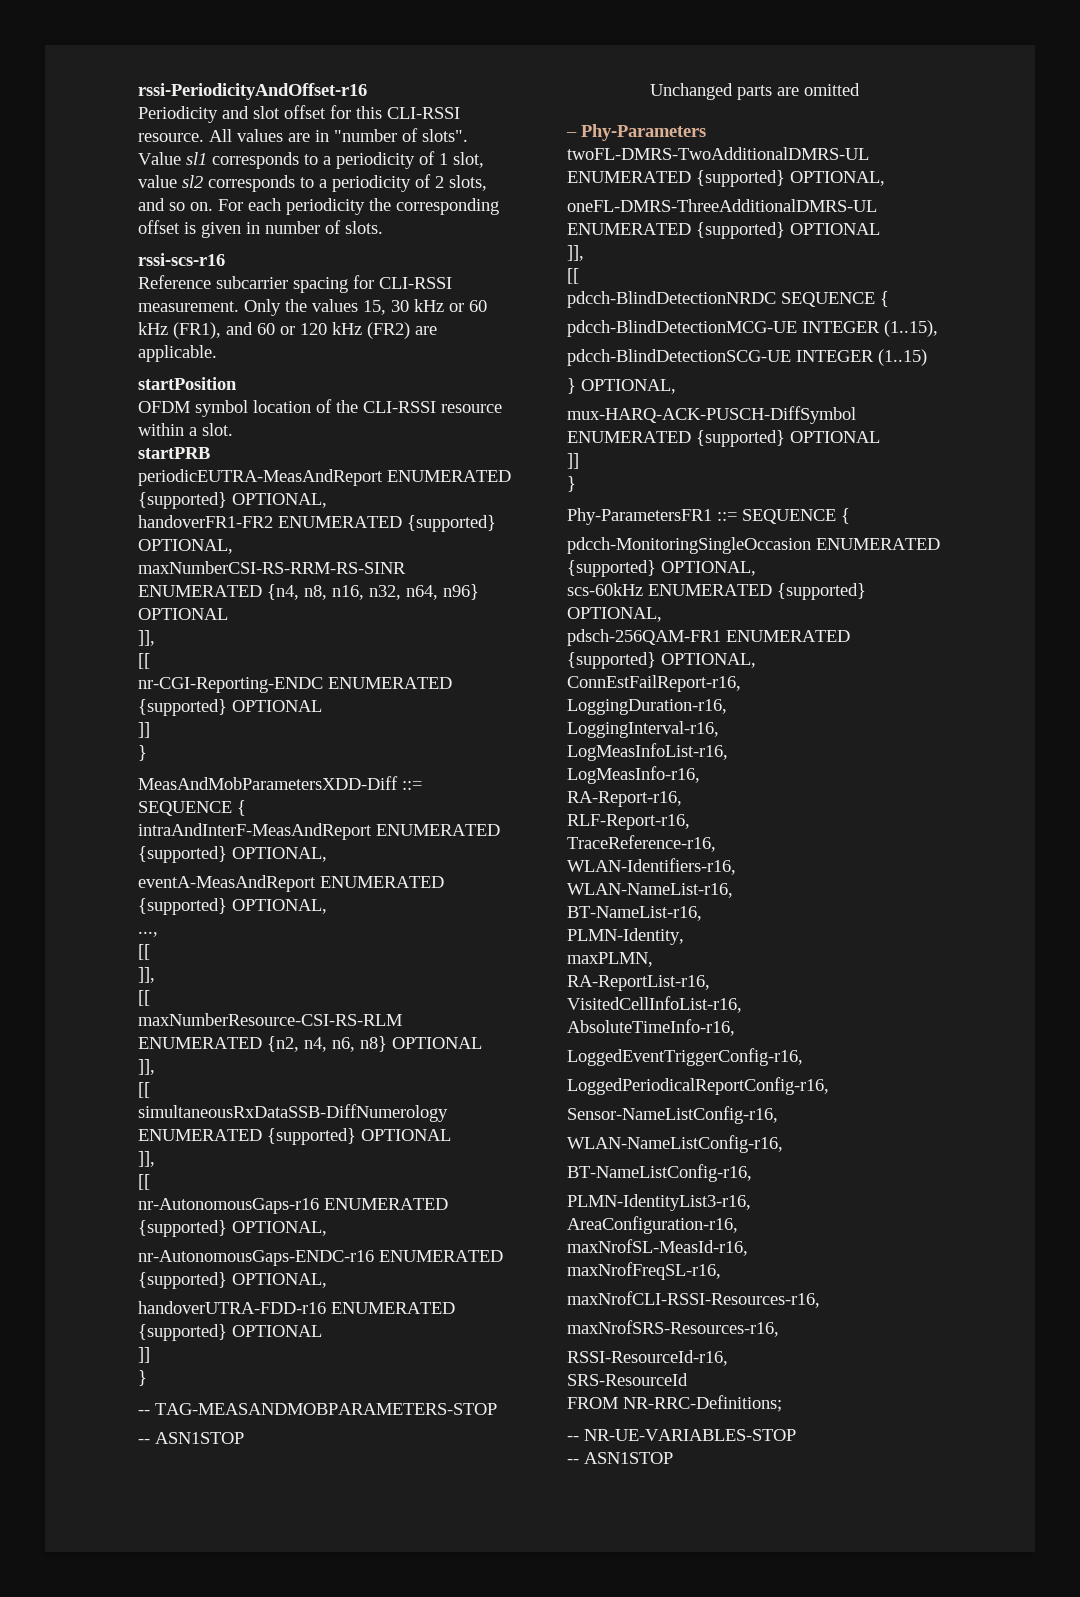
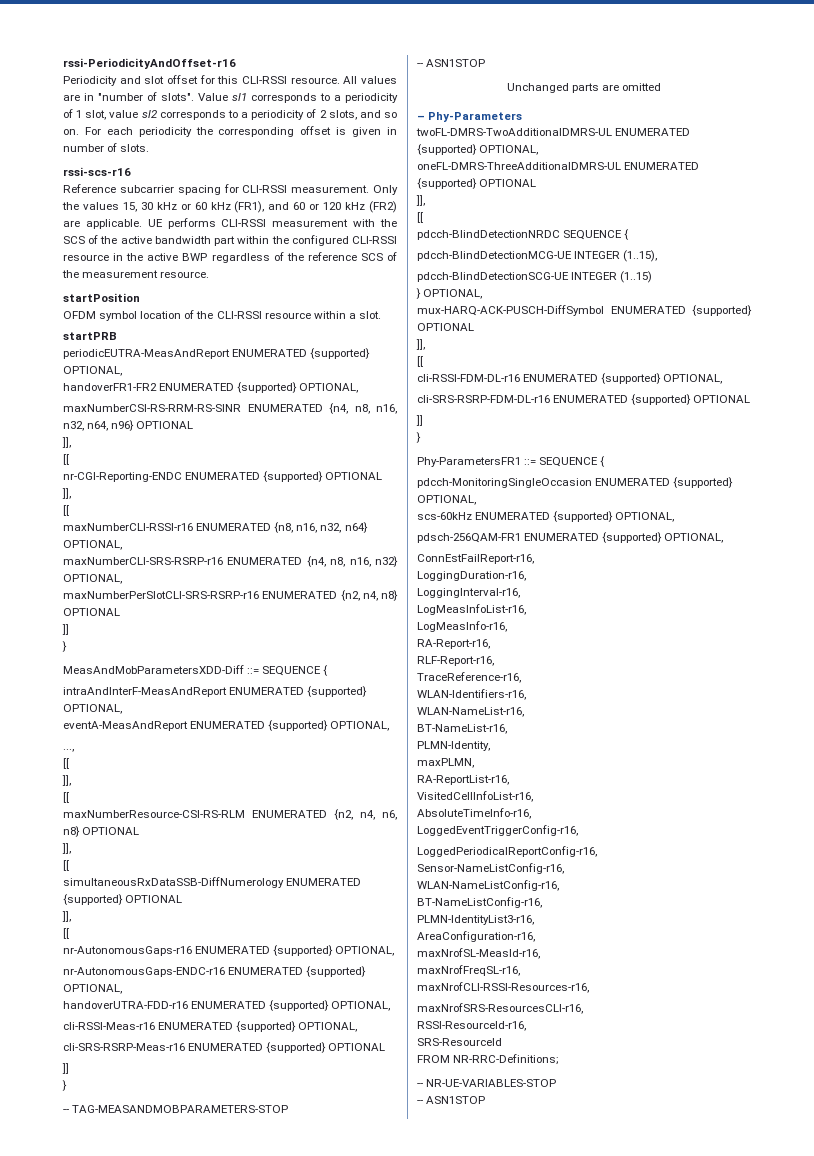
(217, 353) none -> [147,218,397,229] [63,235,397,246] [63,252,397,263] [62,270,210,278] UE performs CLI-RSSI measurement with the SCS of the active bandwidth part within the configured CLI-RSSI resource in the active BWP regardless of the reference SCS of the measurement resource.
(322, 706) none -> [62,488,71,499] [63,505,69,516] [63,522,368,533] [63,540,122,550] [63,556,398,567] [63,574,122,584] [63,590,398,601] [63,608,120,616] // ]], // [[ // maxNumberCLI-RSSI-r16 ENUMERATED {n8, n16, n32, n64} OPTIONAL, // maxNumberCLI-SRS-RSRP-r16 ENUMERATED {n4, n8, n16, n32} OPTIONAL, // maxNumberPerSlotCLI-SRS-RSRP-r16 ENUMERATED {n2, n4, n8} OPTIONAL
(227, 1332) none -> [331,1001,391,1011] [63,1021,358,1032] [63,1042,327,1053] OPTIONAL, // cli-RSSI-Meas-r16 ENUMERATED {supported} OPTIONAL, // cli-SRS-RSRP-Meas-r16 ENUMERATED {supported}
(880, 437) none -> [416,339,425,350] [417,356,423,367] [417,373,723,384] [417,394,751,405] // ]], // [[ // cli-RSSI-FDM-DL-r16 ENUMERATED {supported} OPTIONAL, // cli-SRS-RSRP-FDM-DL-r16 ENUMERATED {supported} OPTIONAL
[567,1320,779,1337] maxNrofSRS-Resources-r16, -> [417,1003,583,1014] maxNrofSRS-ResourcesCLI-r16,

